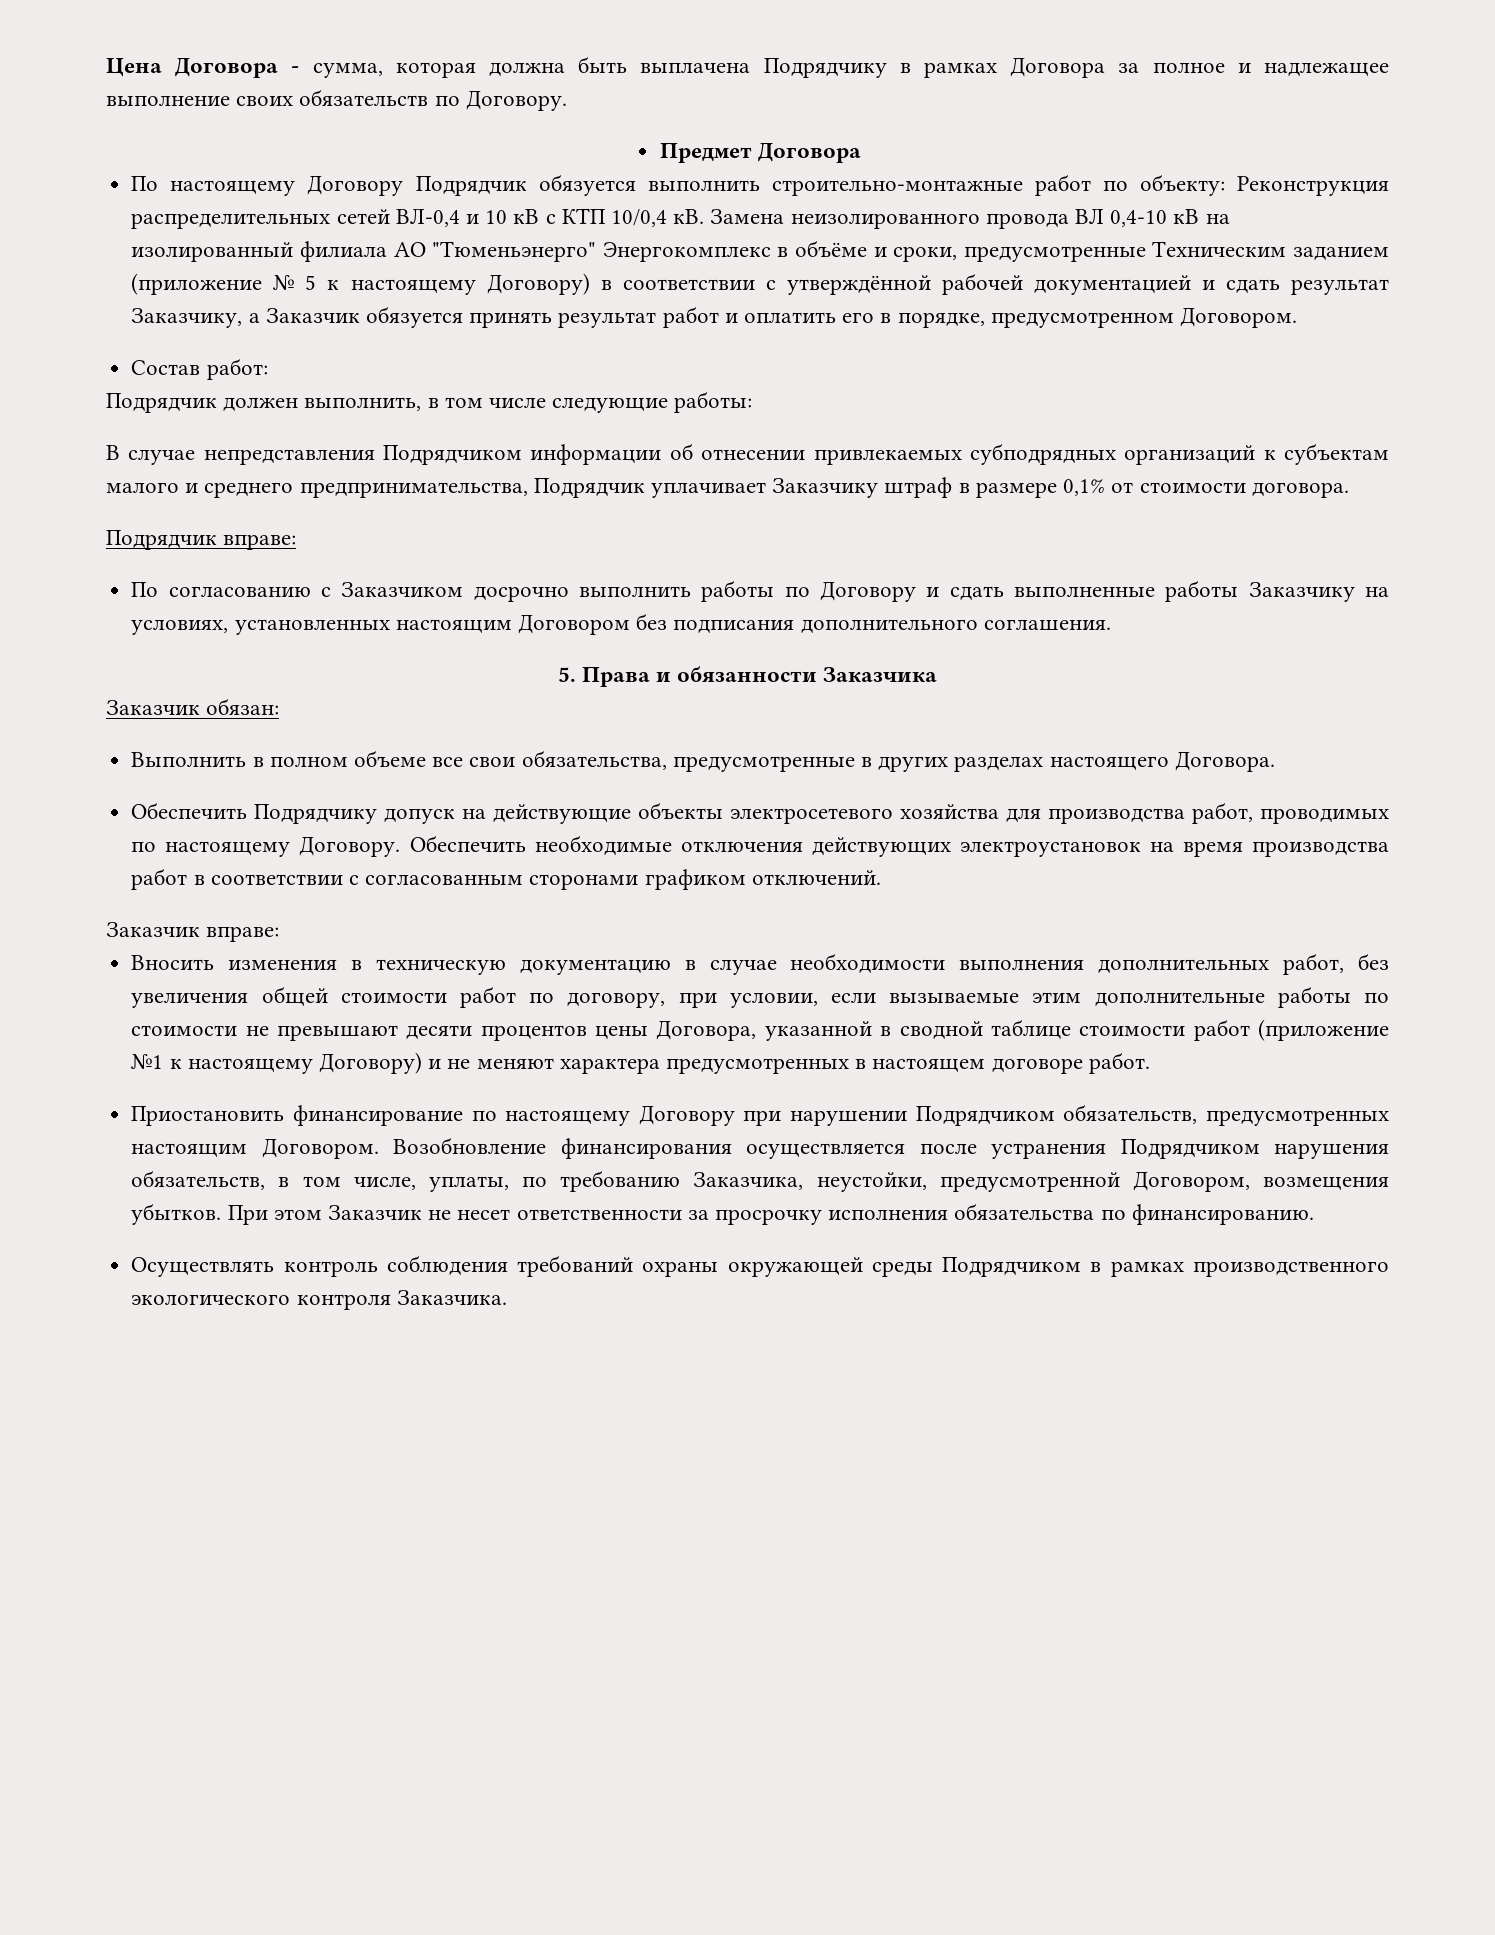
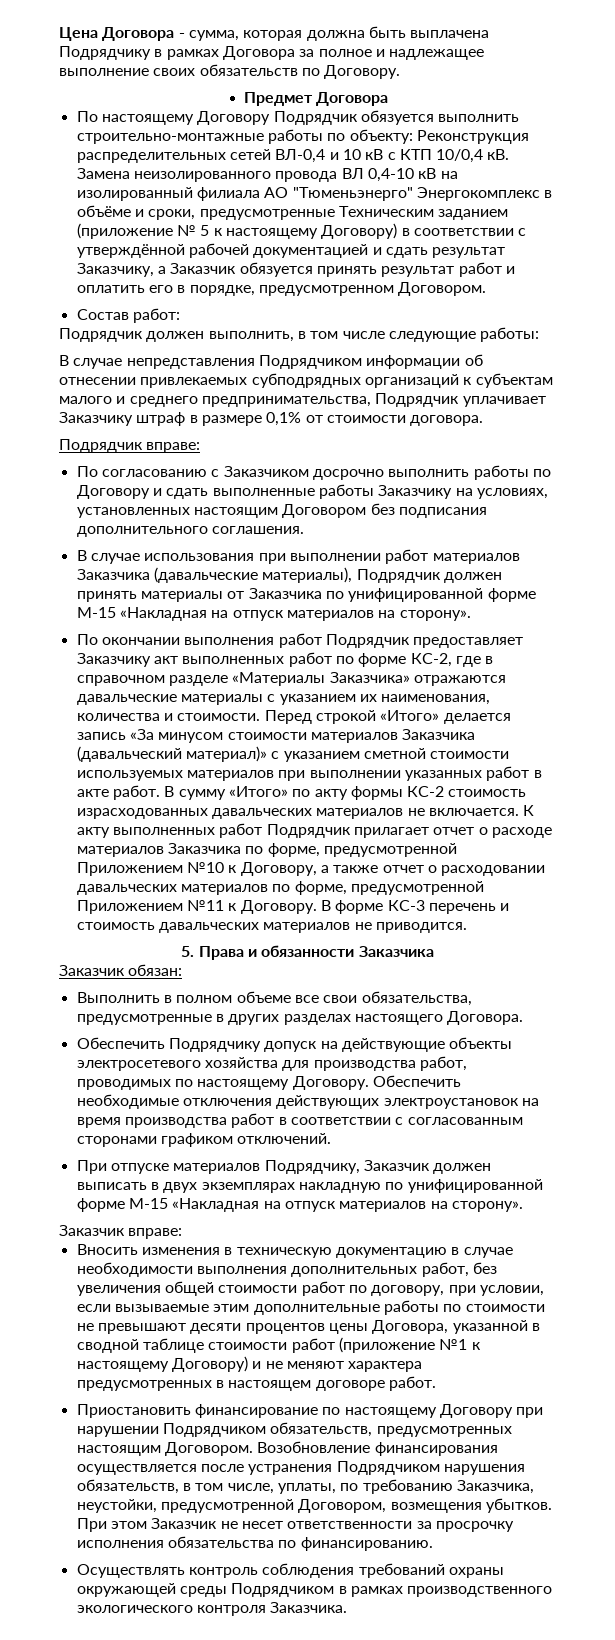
[1034,174,1091,196] работ -> [267,129,323,144] работы
(1111, 625) none -> [76,549,520,564] [76,567,502,583] [76,588,536,602] [76,607,471,621] [76,633,524,648] [76,652,494,667] [76,672,506,686] [76,694,491,705] [76,710,511,724] [76,729,476,743] [76,746,510,762] [76,766,542,781] [76,785,527,800] [76,805,535,819] [76,823,552,838] [76,843,457,857] [76,862,546,876] [76,881,484,895] [76,900,510,914] [76,922,467,933] // В случае использования при выполнении работ материалов Заказчика (давальческие материалы), Подрядчик должен принять материалы от Заказчика по унифицированной форме М-15 «Накладная на отпуск материалов на сторону». // По окончании выполнения работ Подрядчик предоставляет Заказчику акт выполненных работ по форме КС-2, где в справочном разделе «Материалы Заказчика» отражаются давальческие материалы с указанием их наименования, количества и стоимости. Перед строкой «Итого» делается запись «За минусом стоимости материалов Заказчика (давальческий материал)» с указанием сметной стоимости используемых материалов при выполнении указанных работ в акте работ. В сумму «Итого» по акту формы КС-2 стоимость израсходованных давальческих материалов не включается. К акту выполненных работ Подрядчик прилагает отчет о расходе материалов Заказчика по форме, предусмотренной Приложением №10 к Договору, а также отчет о расходовании давальческих материалов по форме, предусмотренной Приложением №11 к Договору. В форме КС-3 перечень и стоимость давальческих материалов не приводится.
(881, 877) none -> [76,1160,492,1174] [76,1179,543,1193] [76,1198,523,1212] // При отпуске материалов Подрядчику, Заказчик должен выписать в двух экземплярах накладную по унифицированной форме М-15 «Накладная на отпуск материалов на сторону».

